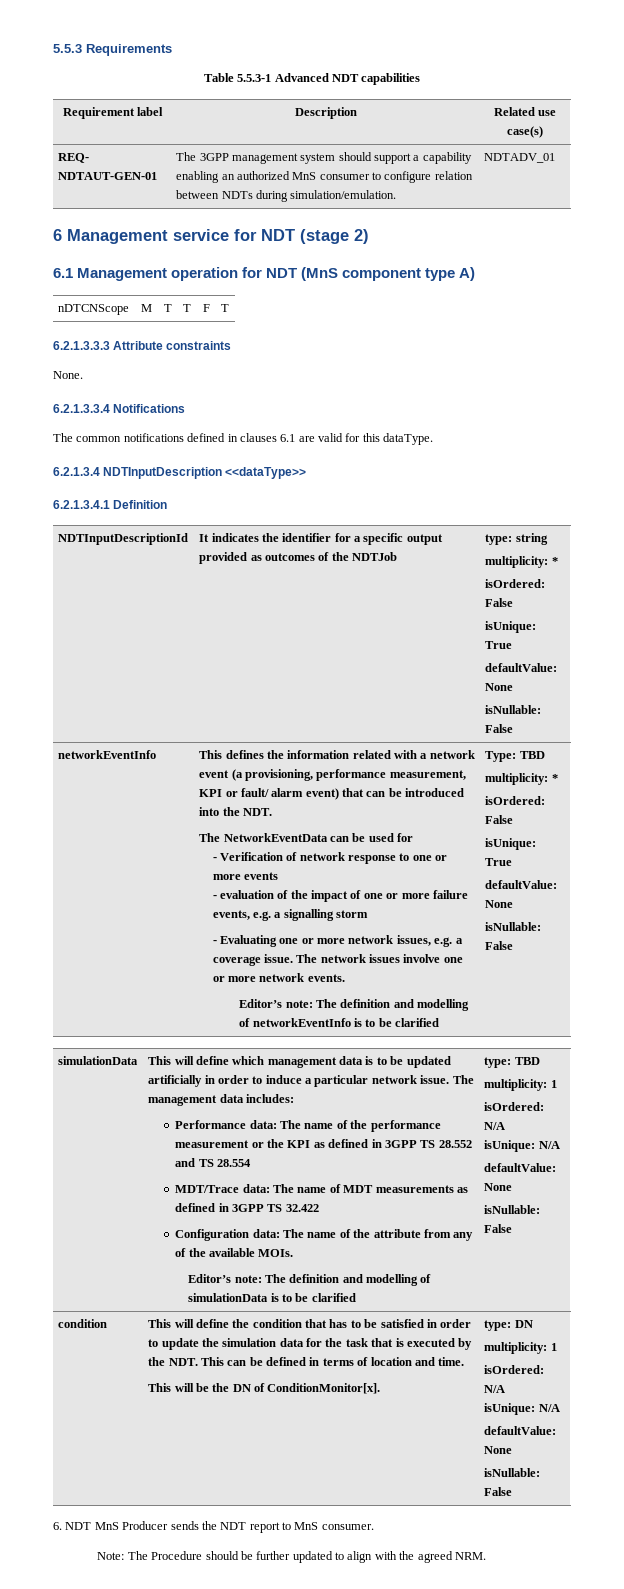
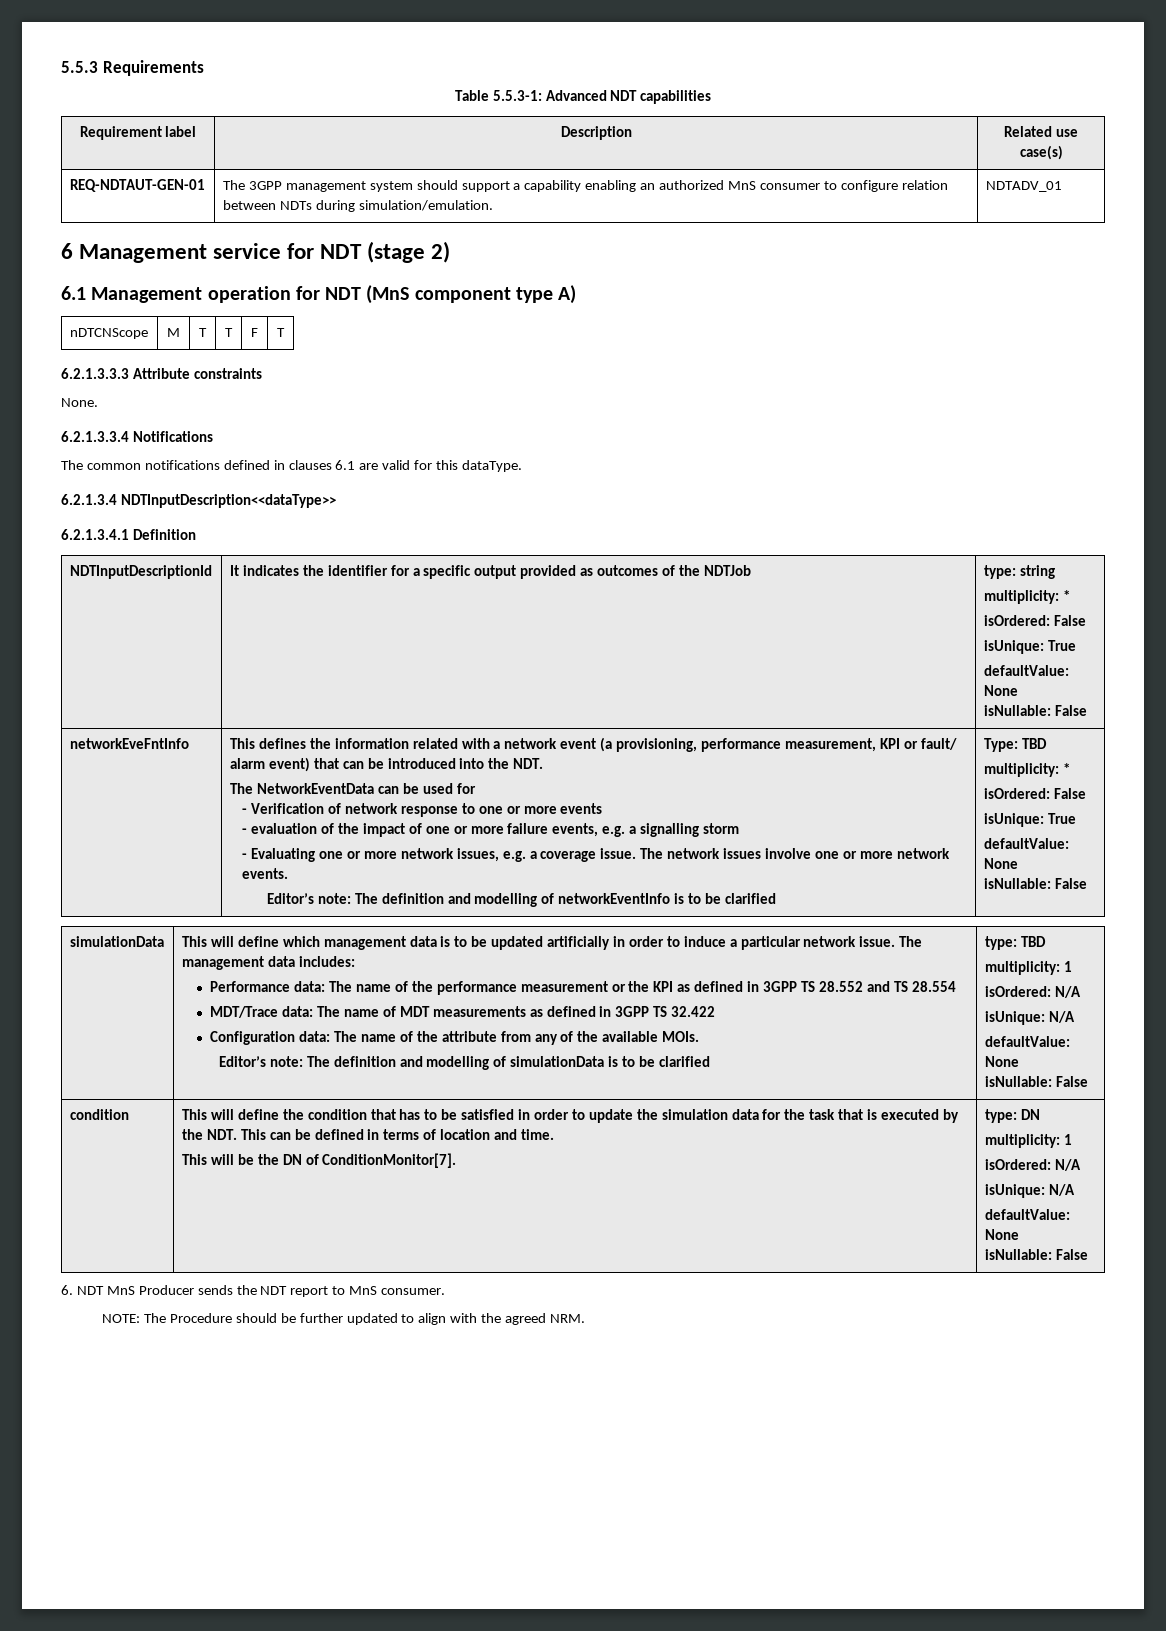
[237,74,272,82] 5.5.3-1 -> [492,90,542,101] 5.5.3-1:
[58,153,90,163] [58,172,158,180] REQ- NDTAUT-GEN-01 -> [69,179,205,192] REQ-NDTAUT-GEN-01
[103,467,307,479] NDTInputDescription <<dataType>> -> [120,494,336,508] NDTInputDescription<<dataType>>
[58,750,157,759] networkEventInfo -> [69,738,189,749] networkEveFntInfo
[267,1383,381,1394] ConditionMonitor[x]. -> [322,1153,457,1168] ConditionMonitor[7].
[97,1552,125,1560] Note: -> [102,1314,141,1323] NOTE:

